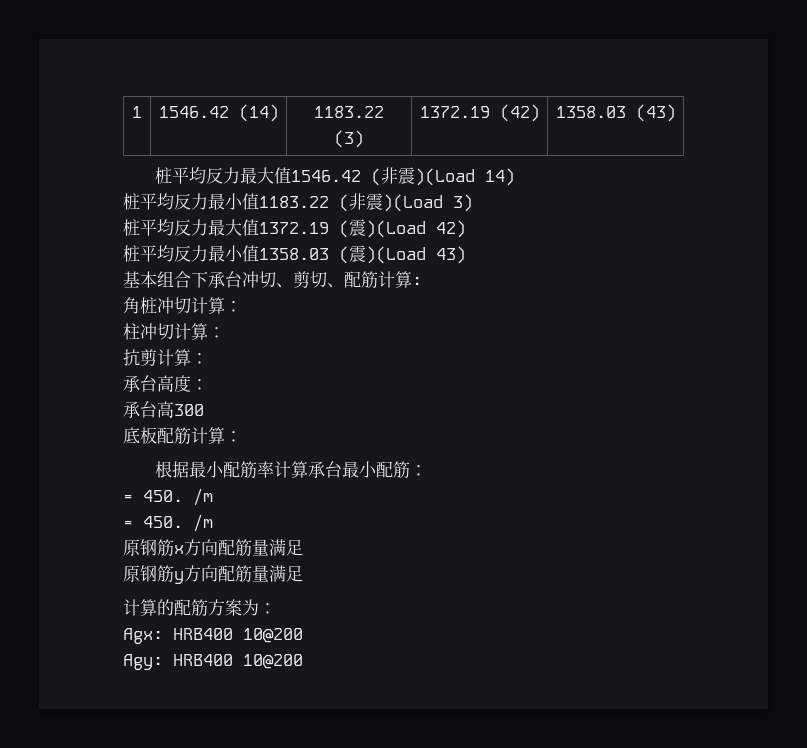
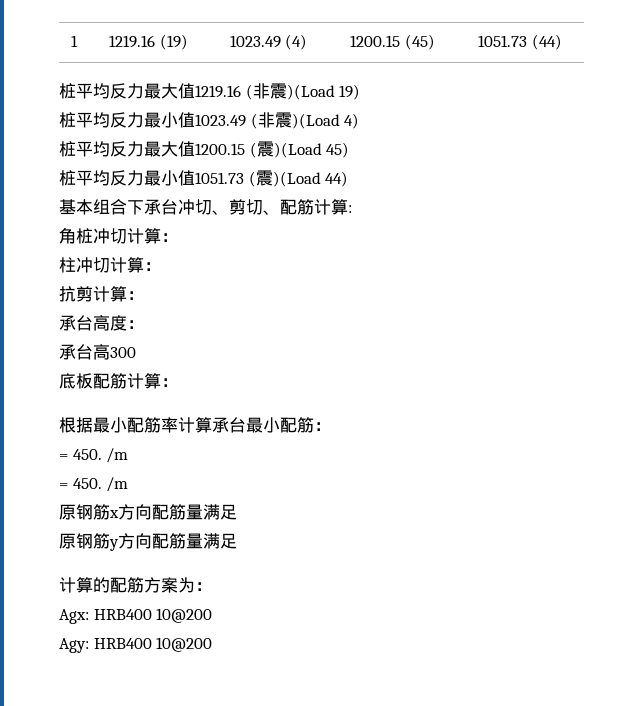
[158,104,279,122] [314,106,384,118] [334,130,364,148] [419,104,540,122] [555,104,676,122] [155,167,516,186] [123,193,473,212] [123,219,466,238] [123,245,466,264] 1546.42 (14) | 1183.22 (3) | 1372.19 (42) | 1358.03 (43) // 桩平均反力最大值1546.42 (非震)(Load 14) // 桩平均反力最小值1183.22 (非震)(Load 3) // 桩平均反力最大值1372.19 (震)(Load 42) // 桩平均反力最小值1358.03 (震)(Load 43) -> [109,34,188,50] [229,34,308,50] [350,34,435,50] [478,34,562,50] [59,83,361,100] [59,112,360,129] [59,141,350,158] [59,170,349,187] 1219.16 (19) | 1023.49 (4) | 1200.15 (45) | 1051.73 (44) // 桩平均反力最大值1219.16 (非震)(Load 19) // 桩平均反力最小值1023.49 (非震)(Load 4) // 桩平均反力最大值1200.15 (震)(Load 45) // 桩平均反力最小值1051.73 (震)(Load 44)

